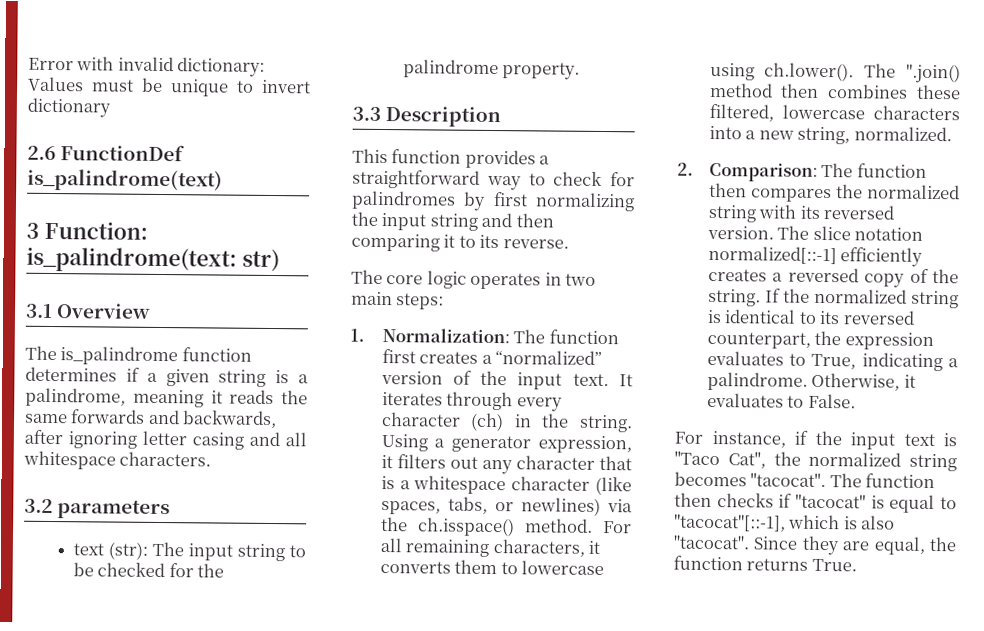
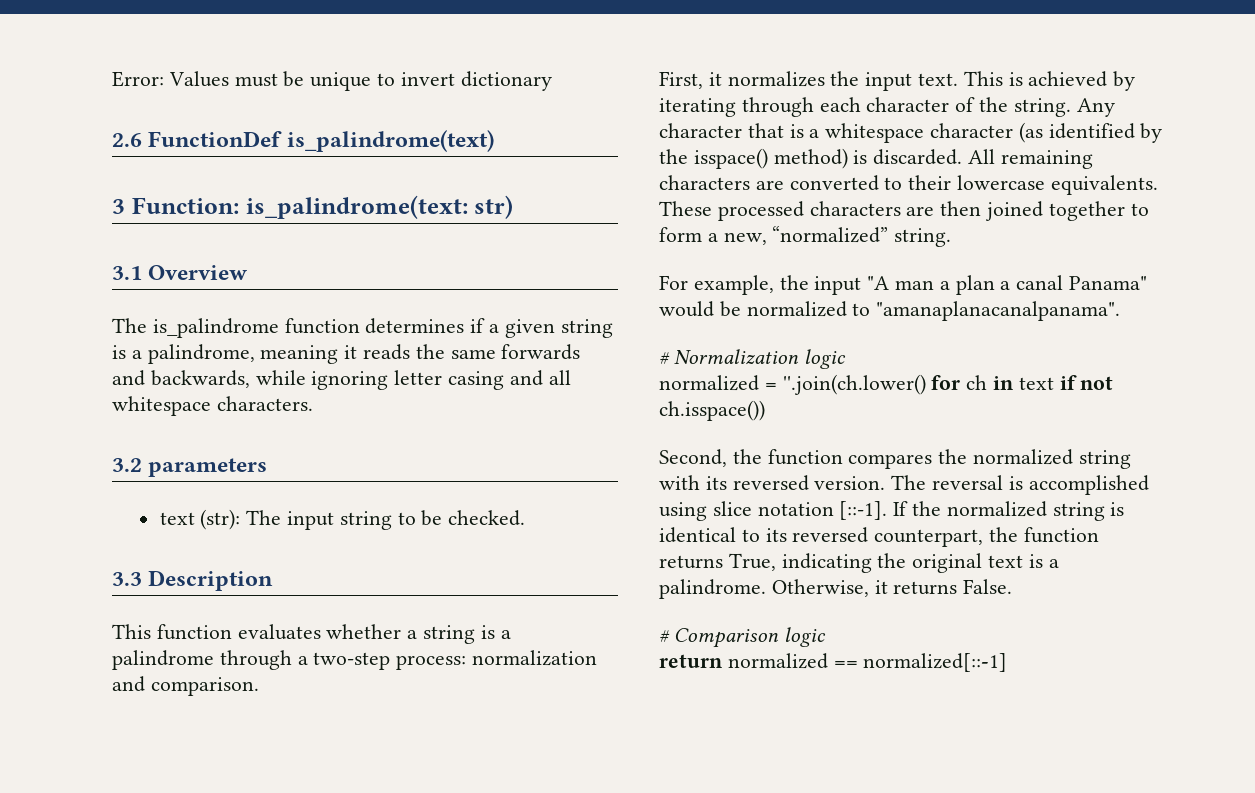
[28,56,266,77] Error with invalid dictionary: -> [112,71,164,87] Error:
[24,429,63,445] after -> [255,370,306,385] while
[97,562,225,578] [402,59,581,80] checked for the palindrome property. -> [448,510,526,526] checked.
[464,149,551,169] [352,169,635,191] [351,190,635,212] [351,211,554,231] [351,233,569,252] [351,269,597,290] [351,291,445,310] [350,328,619,345] [381,349,603,366] [380,370,633,390] [381,391,563,412] [380,411,633,433] [380,433,632,454] [380,454,513,475] provides a straightforward way to check for palindromes by first normalizing the input string and then comparing it to its reverse. // The core logic operates in two main steps: // 1. Normalization: The function first creates a “normalized” version of the input text. It iterates through every character (ch) in the string. Using a generator expression, it filters out any -> [237,624,511,644] [112,650,598,670] [112,676,259,696] [659,71,1136,91] [659,97,1115,117] evaluates whether a string is a palindrome through a two-step process: normalization and comparison. // First, it normalizes the input text. This is achieved by iterating through each character of the string. Any
[595,476,632,496] [380,496,633,516] [380,516,632,537] [379,537,601,557] [379,559,605,576] [709,62,961,84] [708,82,961,100] [708,103,960,122] [708,125,952,145] [677,162,927,182] [708,182,747,198] (like spaces, tabs, or newlines) via the ch.isspace() method. For all remaining characters, it converts them to lowercase using ch.lower(). The ''.join() method then combines these filtered, lowercase characters into a new string, normalized. // 2. Comparison: The function then -> [1018,122,1163,143] [659,148,1093,169] [659,175,1158,195] [659,201,1149,221] [659,226,952,247] [659,275,1148,295] [659,301,1121,321] [659,349,846,369] [659,374,1114,395] [659,400,765,421] [659,449,843,467] (as identified by the isspace() method) is discarded. All remaining characters are converted to their lowercase equivalents. These processed characters are then joined together to form a new, “normalized” string. // For example, the input "A man a plan a canal Panama" would be normalized to "amanaplanacanalpanama". // # Normalization logic // normalized = ''.join(ch.lower() for ch in text if not ch.isspace()) // Second, the function
[812,225,924,241] [707,245,924,267] [707,267,959,288] [707,288,761,307] slice notation normalized[::-1] efficiently creates a reversed copy of the string. -> [932,475,1149,495] [659,501,888,521] reversal is accomplished using slice notation [::-1].
[844,332,934,351] [706,350,943,372] expression evaluates to True, indicating -> [1023,527,1099,543] [659,553,1043,573] function returns True, indicating the original text is
[706,392,805,408] evaluates to -> [893,581,958,595] returns
[674,430,957,450] [674,450,957,472] [674,471,936,489] [674,492,957,514] [674,513,896,532] [673,534,957,556] [673,555,857,572] For instance, if the input text is "Taco Cat", the normalized string becomes "tacocat". The function then checks if "tacocat" is equal to "tacocat"[::-1], which is also "tacocat". Since they are equal, the function returns True. -> [659,627,826,648] [659,653,1008,672] # Comparison logic // return normalized == normalized[::-1]

